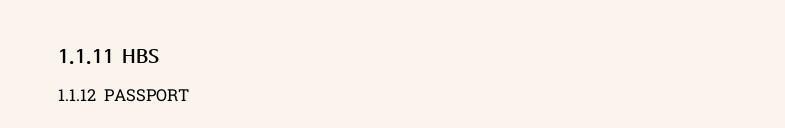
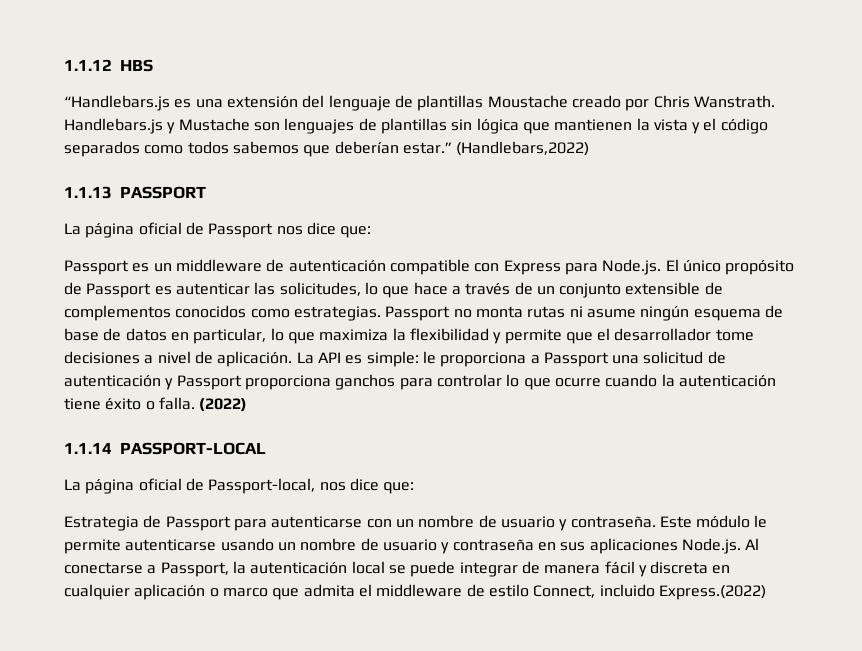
[58,49,114,65] 1.1.11 -> [64,59,112,71] 1.1.12
[58,89,190,102] 1.1.12 PASSPORT -> [64,95,775,111] [64,118,768,134] [64,141,590,157] [64,186,206,199] [64,222,372,238] [64,259,795,275] [64,282,723,298] [64,305,783,321] [64,328,754,344] [64,351,726,367] [64,374,776,390] [64,397,248,412] [64,442,266,455] [64,478,415,494] [64,515,768,531] [64,538,760,554] [64,561,731,577] [64,584,766,600] “Handlebars.js es una extensión del lenguaje de plantillas Moustache creado por Chris Wanstrath. Handlebars.js y Mustache son lenguajes de plantillas sin lógica que mantienen la vista y el código separados como todos sabemos que deberían estar.” (Handlebars,2022) // 1.1.13 PASSPORT // La página oficial de Passport nos dice que: // Passport es un middleware de autenticación compatible con Express para Node.js. El único propósito de Passport es autenticar las solicitudes, lo que hace a través de un conjunto extensible de complementos conocidos como estrategias. Passport no monta rutas ni asume ningún esquema de base de datos en particular, lo que maximiza la flexibilidad y permite que el desarrollador tome decisiones a nivel de aplicación. La API es simple: le proporciona a Passport una solicitud de autenticación y Passport proporciona ganchos para controlar lo que ocurre cuando la autenticación tiene éxito o falla. (2022) // 1.1.14 PASSPORT-LOCAL // La página oficial de Passport-local, nos dice que: // Estrategia de Passport para autenticarse con un nombre de usuario y contraseña. Este módulo le permite autenticarse usando un nombre de usuario y contraseña en sus aplicaciones Node.js. Al conectarse a Passport, la autenticación local se puede integrar de manera fácil y discreta en cualquier aplicación o marco que admita el middleware de estilo Connect, incluido Express.(2022)

